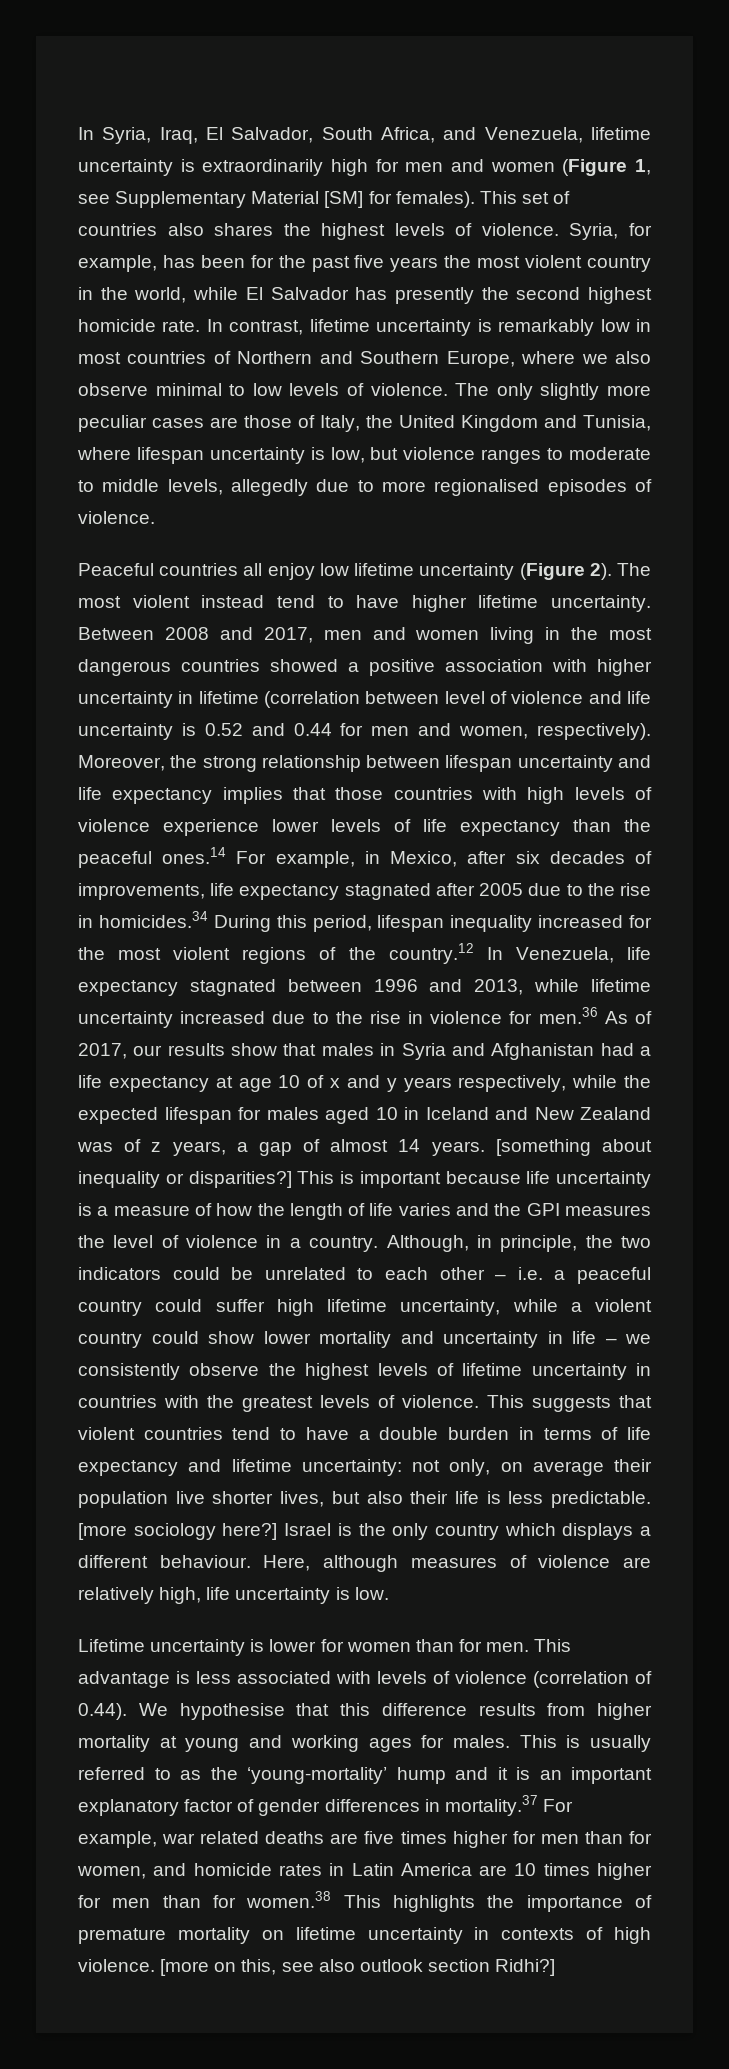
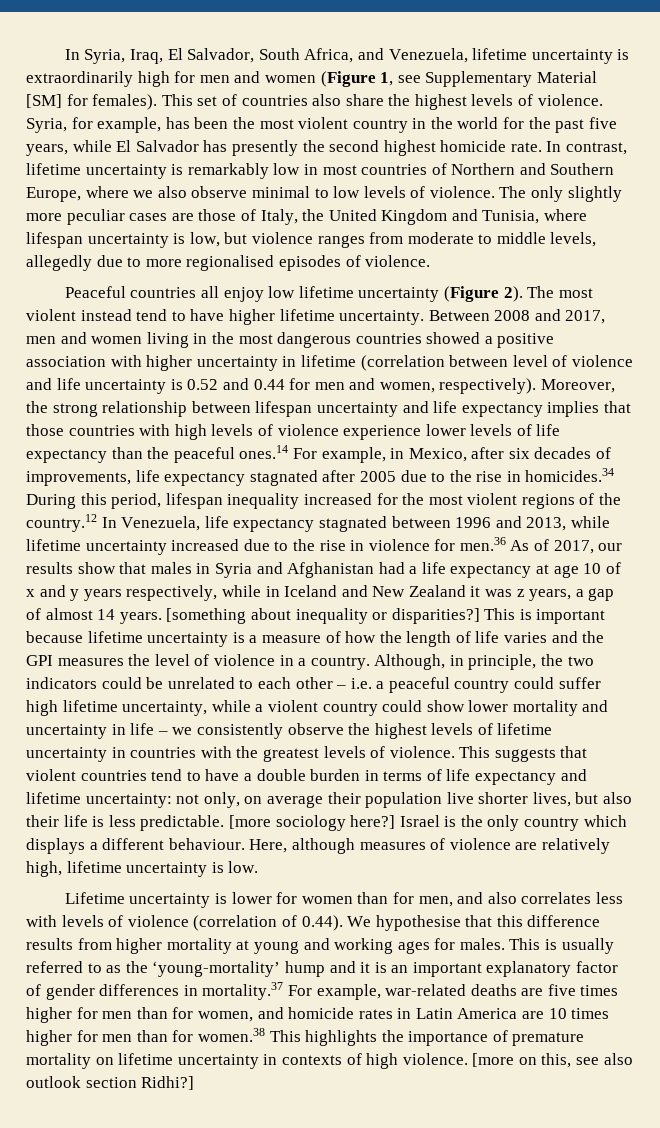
[214,223,274,236] shares -> [345,94,384,106] share
[250,255,439,272] for the past five years -> (229, 123) none
[134,287,187,303] world, -> [457,117,617,133] [26,144,68,156] world for the past five years,
[547,448,564,460] to -> [369,232,404,244] from
[623,1075,651,1088] [78,1107,398,1124] the expected lifespan for males aged 10 -> (261, 591) none
[77,1139,142,1152] was of -> [470,586,513,597] it was
[526,1171,551,1184] life -> [87,631,143,643] lifetime
[206,1587,231,1600] life -> [66,861,122,873] lifetime
[486,1639,572,1652] [78,1671,331,1688] men. This advantage is less associated -> [418,892,623,907] men, and also correlates less
[162,1831,260,1844] war related -> [385,984,467,996] war-related

